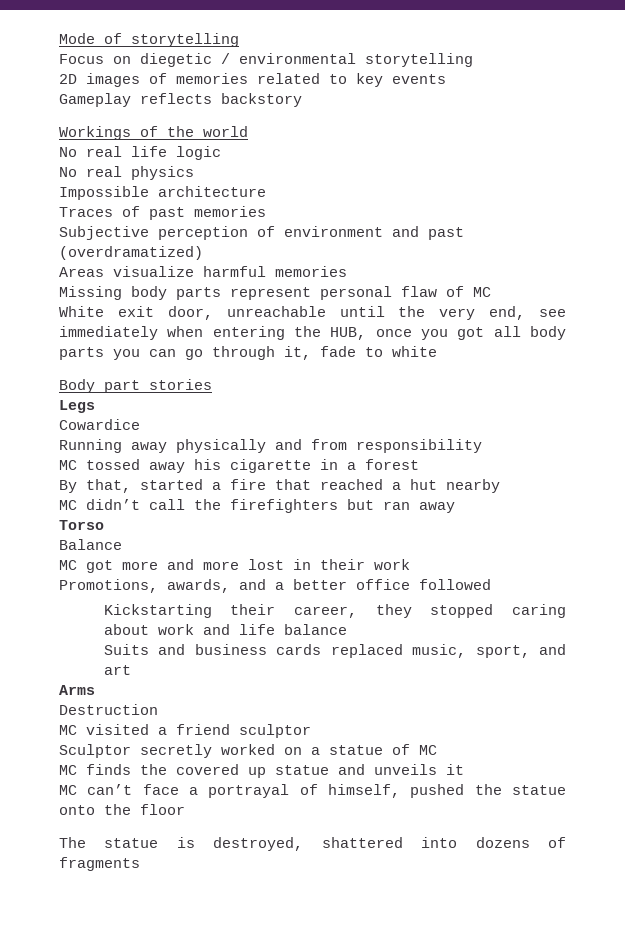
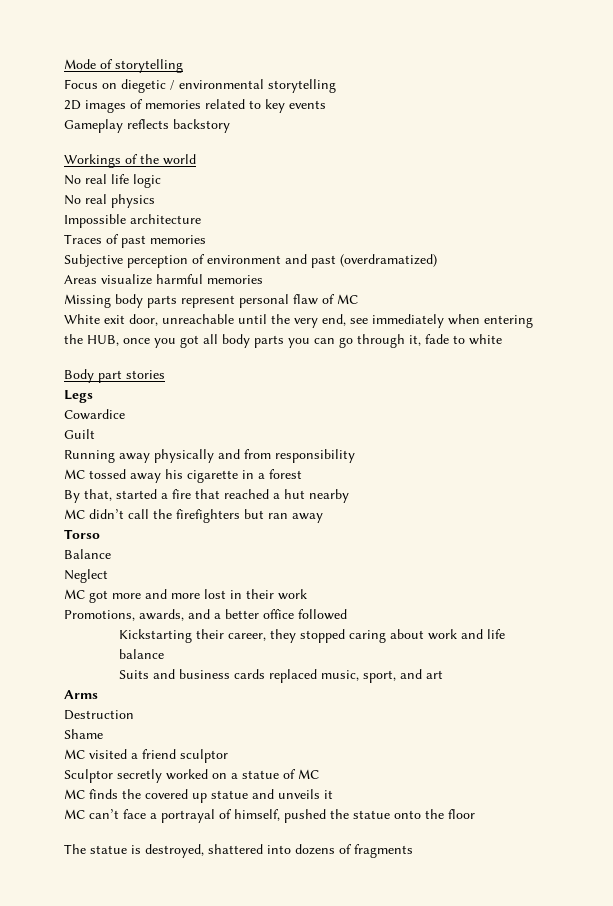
(140, 424) none -> [64,429,95,439] // Guilt
(122, 544) none -> [64,569,108,583] // Neglect
(158, 709) none -> [64,729,103,739] // Shame

